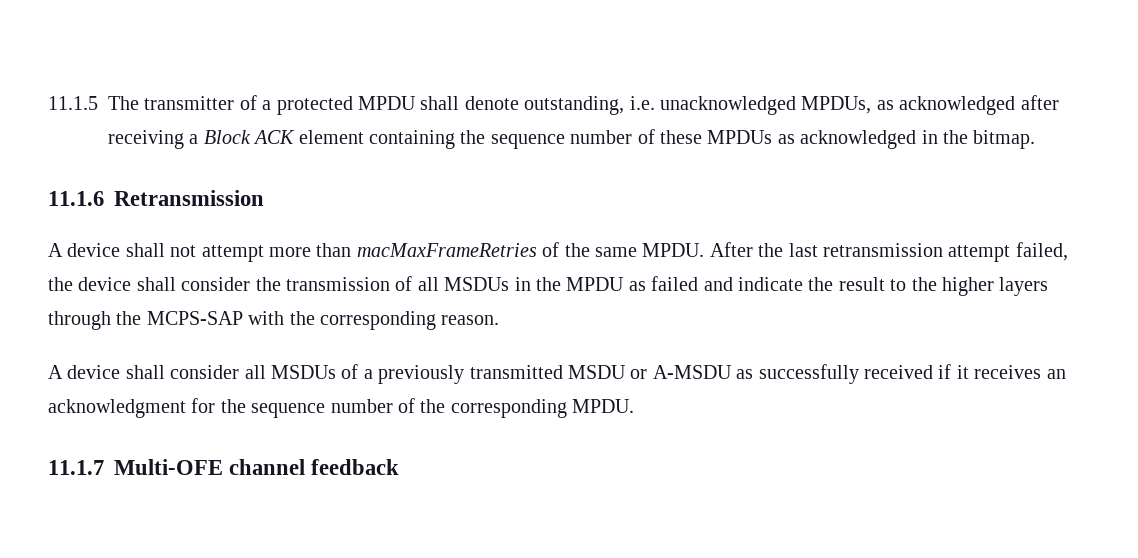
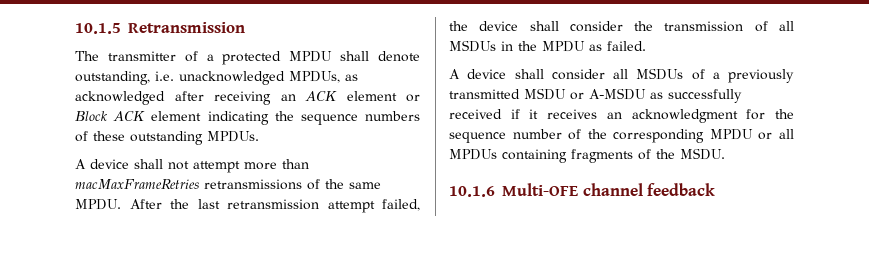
[48,96,98,110] 11.1.5 -> [75,22,245,34] 10.1.5 Retransmission //
[189,134,199,144] a -> [280,91,420,102] an ACK element or
[369,130,633,149] containing the sequence number -> [207,111,420,125] indicating the sequence numbers
[707,130,1036,149] [48,190,264,206] MPDUs as acknowledged in the bitmap. // 11.1.6 Retransmission -> [130,131,259,145] outstanding MPDUs.
(537, 250) none -> [204,179,302,190] retransmissions
[651,276,1049,296] [48,311,500,330] failed and indicate the result to the higher layers through the MCPS-SAP with the corresponding reason. -> [607,41,646,51] failed.
[572,399,635,413] [48,460,104,475] MPDU. // 11.1.7 -> [709,129,794,140] [449,148,725,163] [449,186,495,197] MPDU or all MPDUs containing fragments of the MSDU. // 10.1.6

